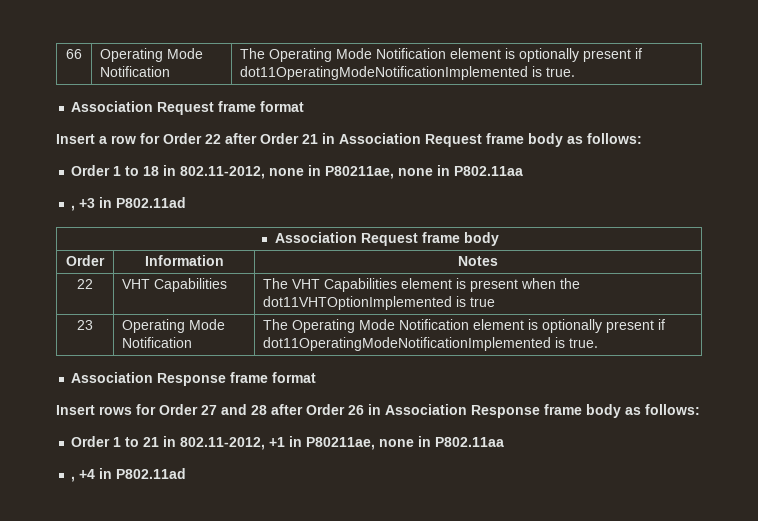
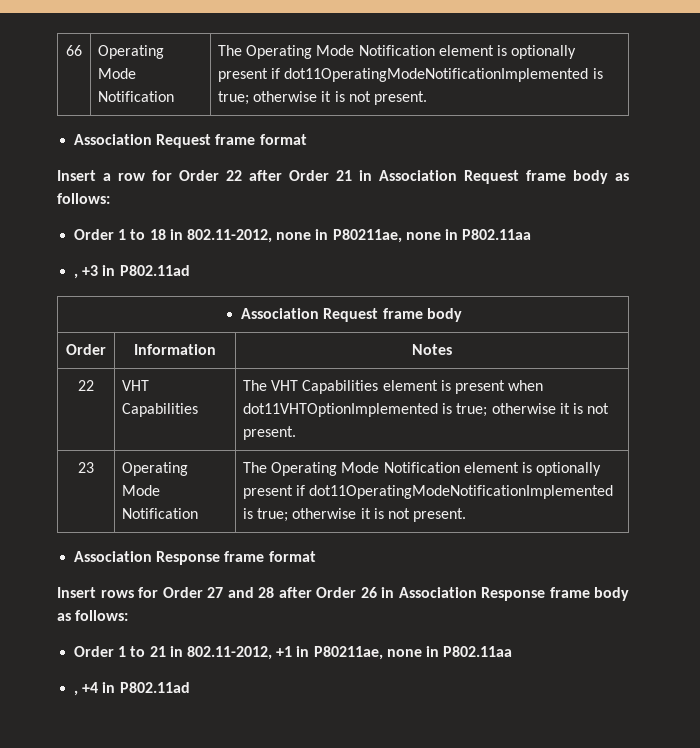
[546,67,576,77] true. -> [218,91,428,105] true; otherwise it is not present.
[560,278,581,289] the -> (544, 385) none
[470,297,496,307] true -> [456,403,610,417] [243,426,297,440] true; otherwise it is not present.
[569,338,599,348] true. -> [257,508,467,522] true; otherwise it is not present.

